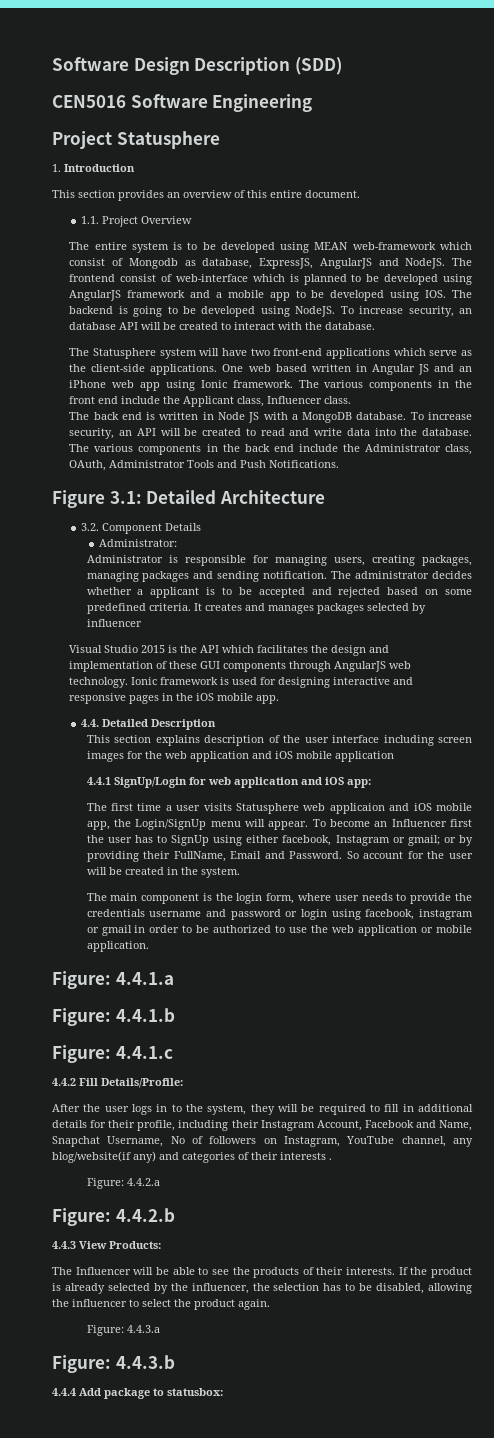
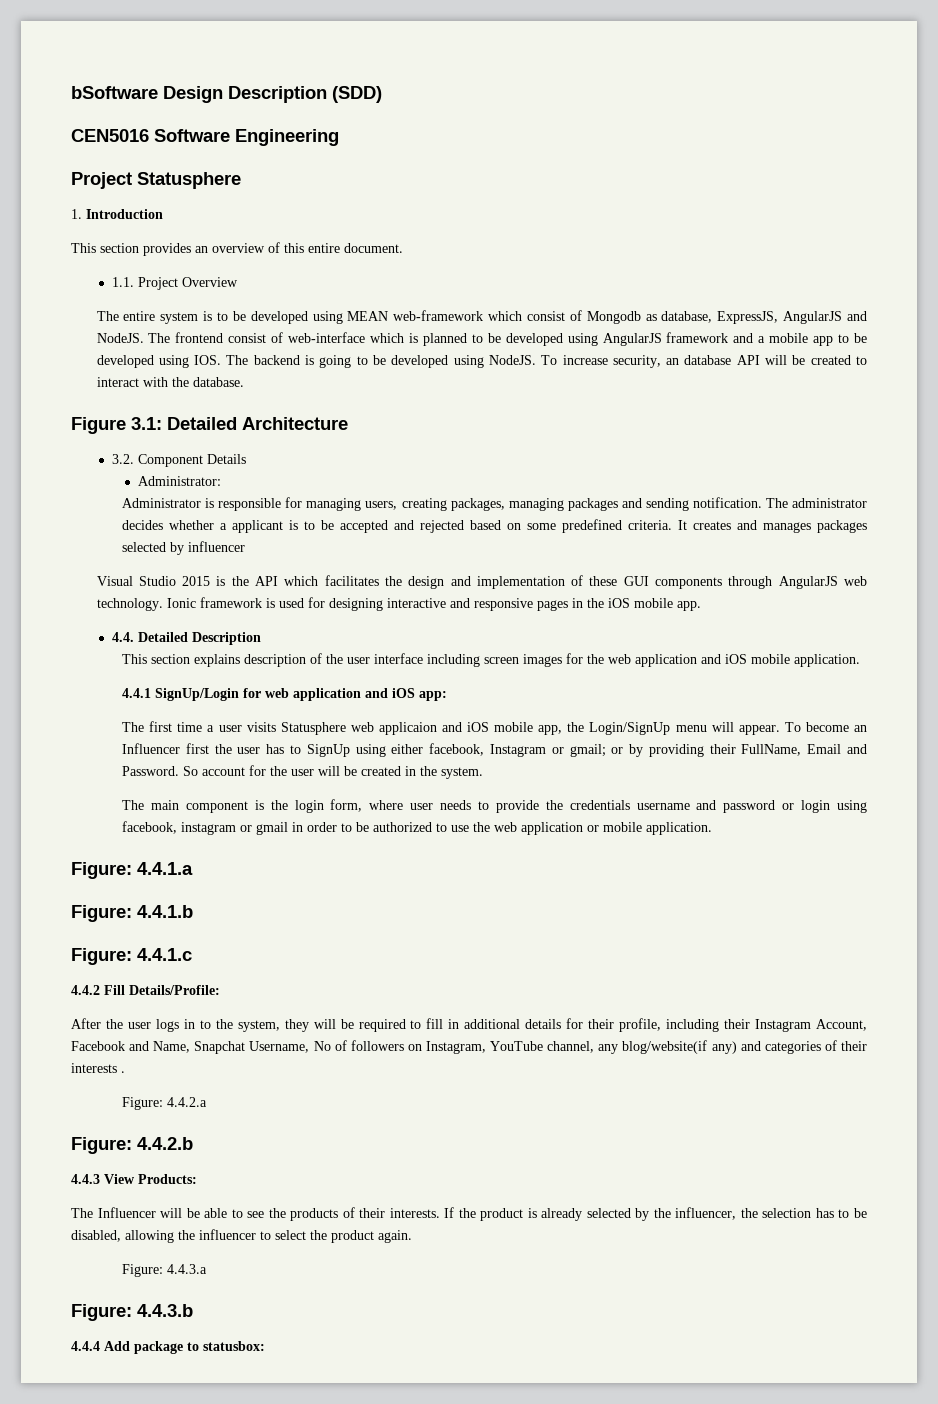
[52,57,129,71] Software -> [71,86,158,99] bSoftware
[69,348,472,359] [69,364,473,375] [69,380,472,391] [69,396,352,407] [69,412,472,423] [69,428,473,439] [69,444,472,455] [69,460,340,471] // The Statusphere system will have two front-end applications which serve as the client-side applications. One web based written in Angular JS and an iPhone web app using Ionic framework. The various components in the front end include the Applicant class, Influencer class. // The back end is written in Node JS with a MongoDB database. To increase security, an API will be created to read and write data into the database. The various components in the back end include the Administrator class, OAuth, Administrator Tools and Push Notifications. -> (244, 382) none
[334,751,394,762] application -> [794,654,861,667] application.

